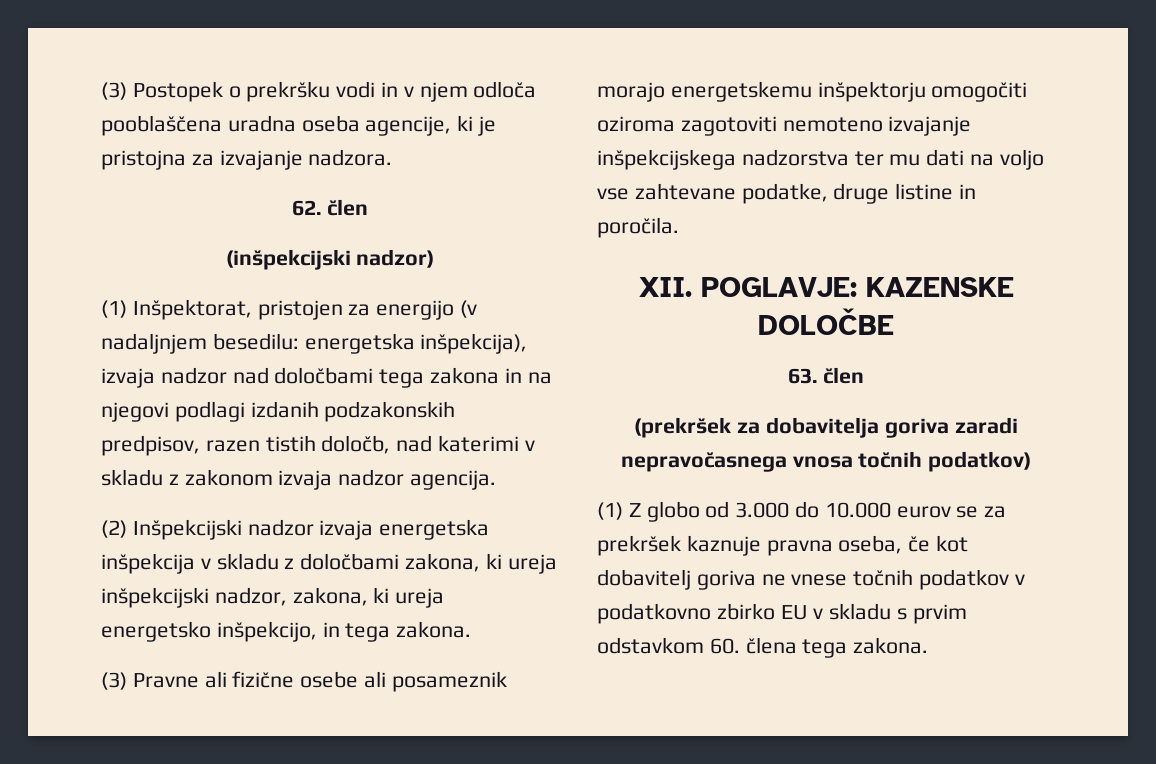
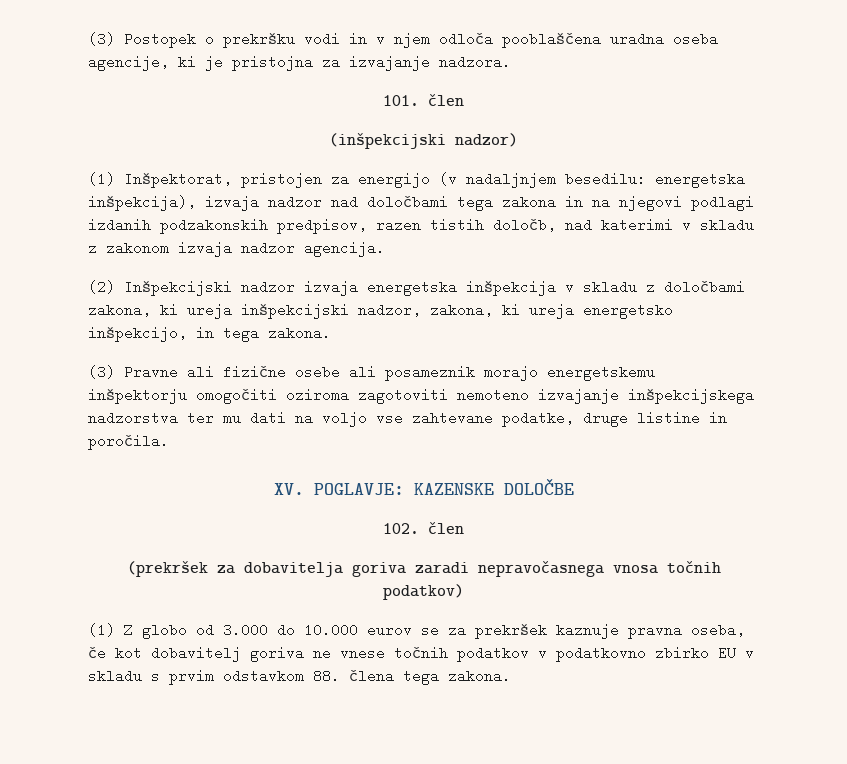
[291,200,322,216] 62. -> [383,95,419,106] 101.
[638,277,692,297] XII. -> [273,483,304,495] XV.
[787,368,818,384] 63. -> [383,523,419,534] 102.
[709,638,740,654] 60. -> [313,669,340,683] 88.

